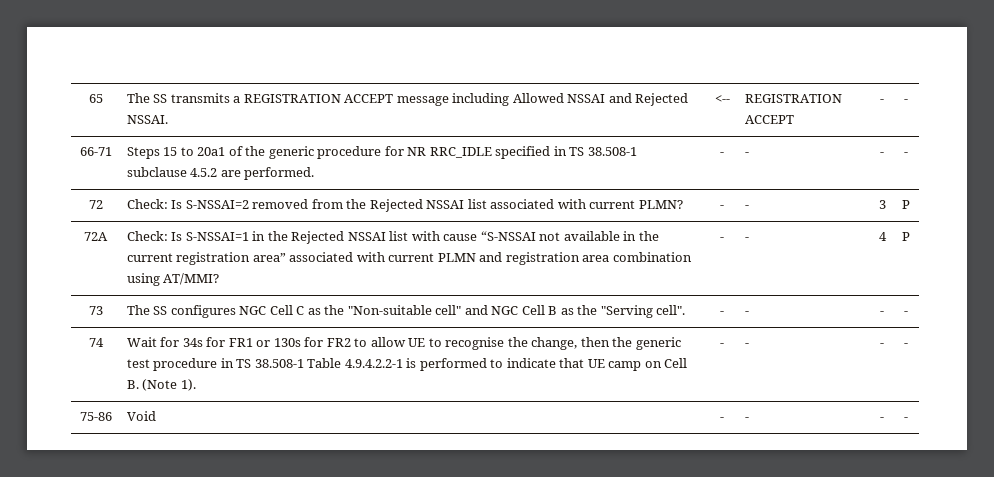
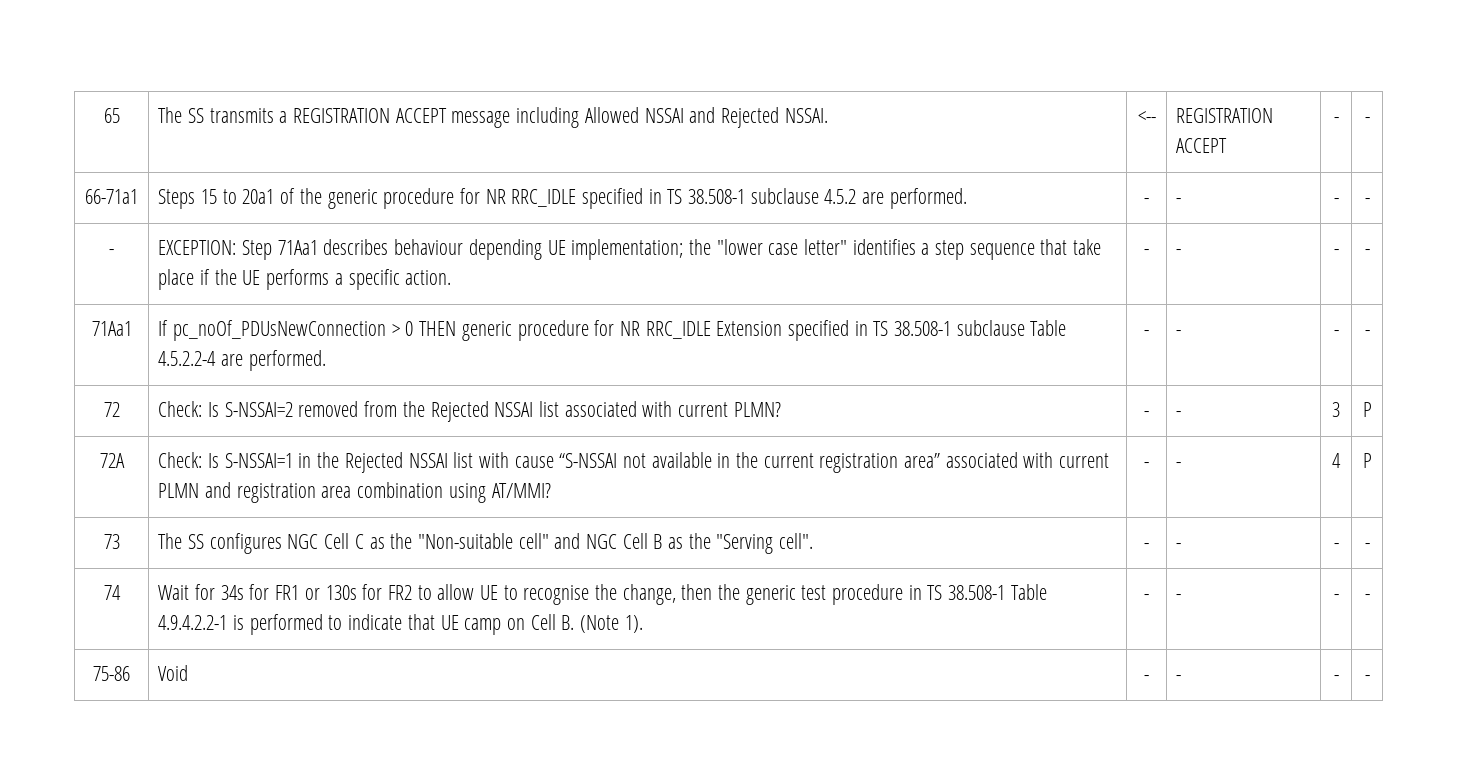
[79,147,112,156] 66-71 -> [85,189,138,204] 66-71a1
(908, 154) none -> [109,249,114,255] [158,239,1101,260] [158,269,452,290] [1144,249,1149,255] [1176,249,1182,255] [1333,249,1339,255] [1364,249,1370,255] [91,321,132,336] [158,320,1067,341] [158,350,326,371] [1144,330,1149,336] [1176,330,1182,336] [1333,330,1339,336] [1364,330,1370,336] // - | EXCEPTION: Step 71Aa1 describes behaviour depending UE implementation; the "lower case letter" identifies a step sequence that take place if the UE performs a specific action. | - | - | - | - // 71Aa1 | If pc_noOf_PDUsNewConnection > 0 THEN generic procedure for NR RRC_IDLE Extension specified in TS 38.508-1 subclause Table 4.5.2.2-4 are performed. | - | - | - | -

